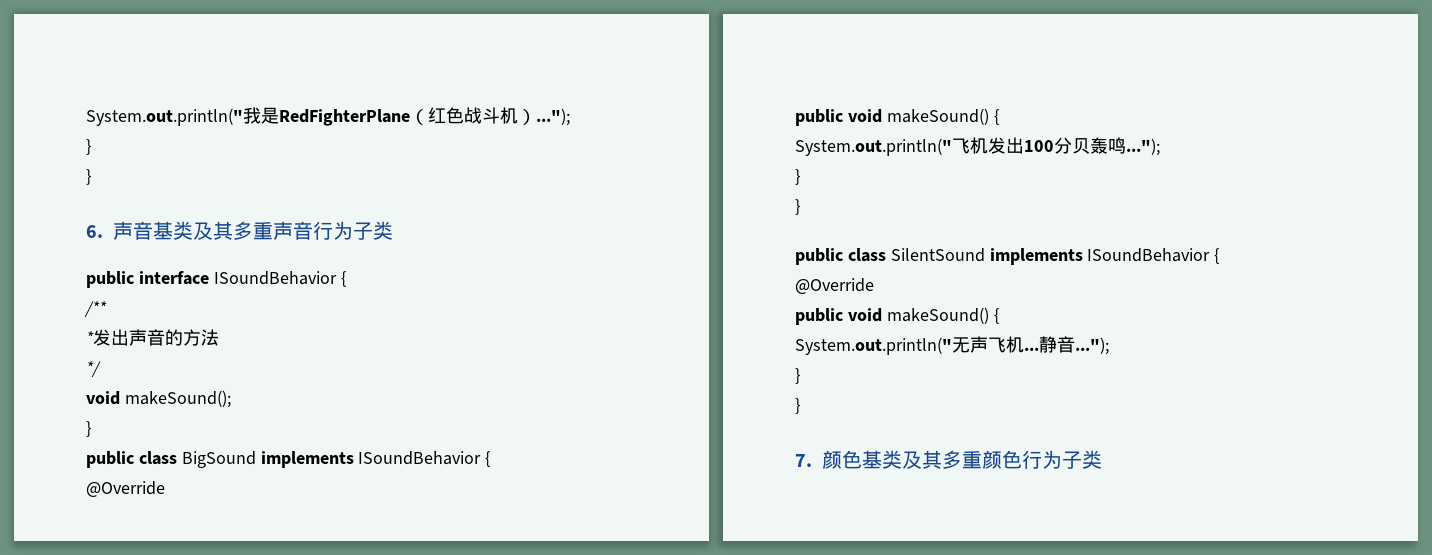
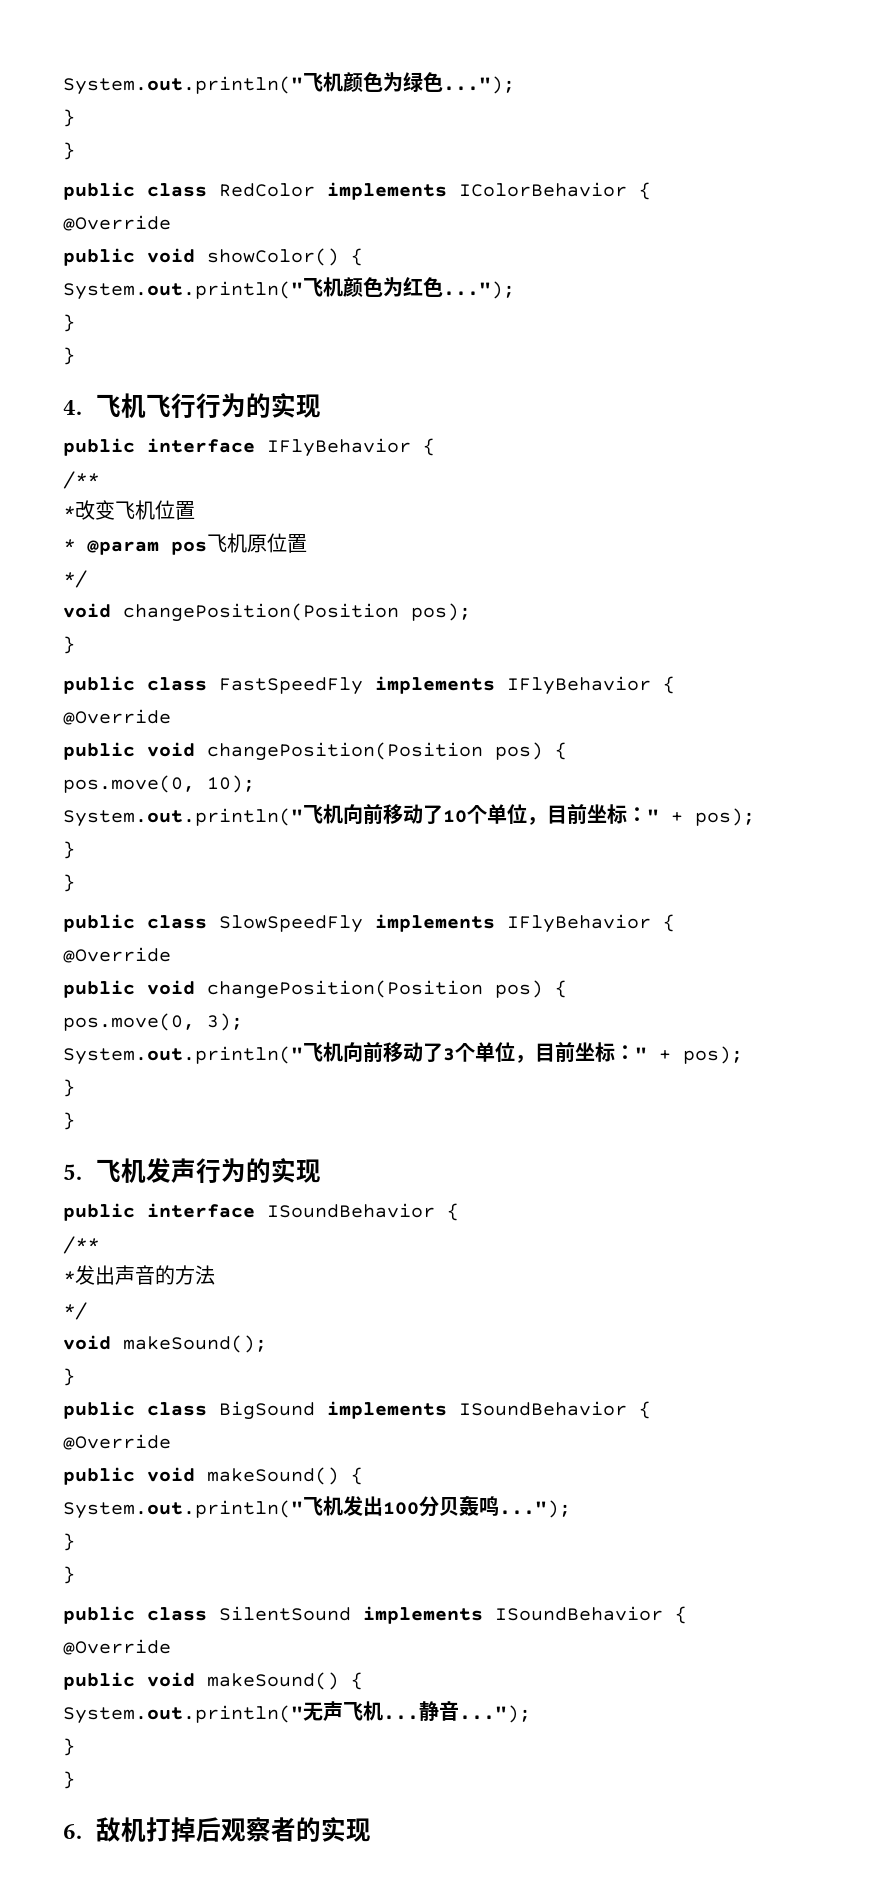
[86,107,570,126] [86,139,91,155] [86,169,91,185] [86,221,393,240] System.out.println("我是RedFighterPlane（红色战斗机）..."); // } // } // 6.声音基类及其多重声音行为子类 -> [63,72,515,95] [63,109,75,127] [63,142,75,160] [63,182,651,200] [63,215,171,231] [63,248,363,266] [63,277,515,300] [63,314,75,332] [63,347,75,365] [63,393,322,419] [63,438,435,457] [63,471,99,489] [63,500,195,520] [63,533,307,555] [63,570,87,588] [63,603,471,622] [63,636,75,654] [63,676,675,695] [63,709,171,725] [63,742,567,761] [63,775,255,793] [63,804,755,827] [63,841,75,859] [63,874,75,892] [63,914,675,933] [63,947,171,963] [63,980,567,999] [63,1013,243,1031] [63,1042,743,1065] [63,1079,75,1097] [63,1112,75,1130] [63,1158,322,1184] System.out.println("飞机颜色为绿色..."); // } // } // public class RedColor implements IColorBehavior { // @Override // public void showColor() { // System.out.println("飞机颜色为红色..."); // } // } // 4.飞机飞行行为的实现 // public interface IFlyBehavior { // /** // *改变飞机位置 // * @param pos飞机原位置 // */ // void changePosition(Position pos); // } // public class FastSpeedFly implements IFlyBehavior { // @Override // public void changePosition(Position pos) { // pos.move(0, 10); // System.out.println("飞机向前移动了10个单位，目前坐标：" + pos); // } // } // public class SlowSpeedFly implements IFlyBehavior { // @Override // public void changePosition(Position pos) { // pos.move(0, 3); // System.out.println("飞机向前移动了3个单位，目前坐标：" + pos); // } // } // 5.飞机发声行为的实现
[795,450,1102,469] 7.颜色基类及其多重颜色行为子类 -> [63,1817,372,1842] 6.敌机打掉后观察者的实现

